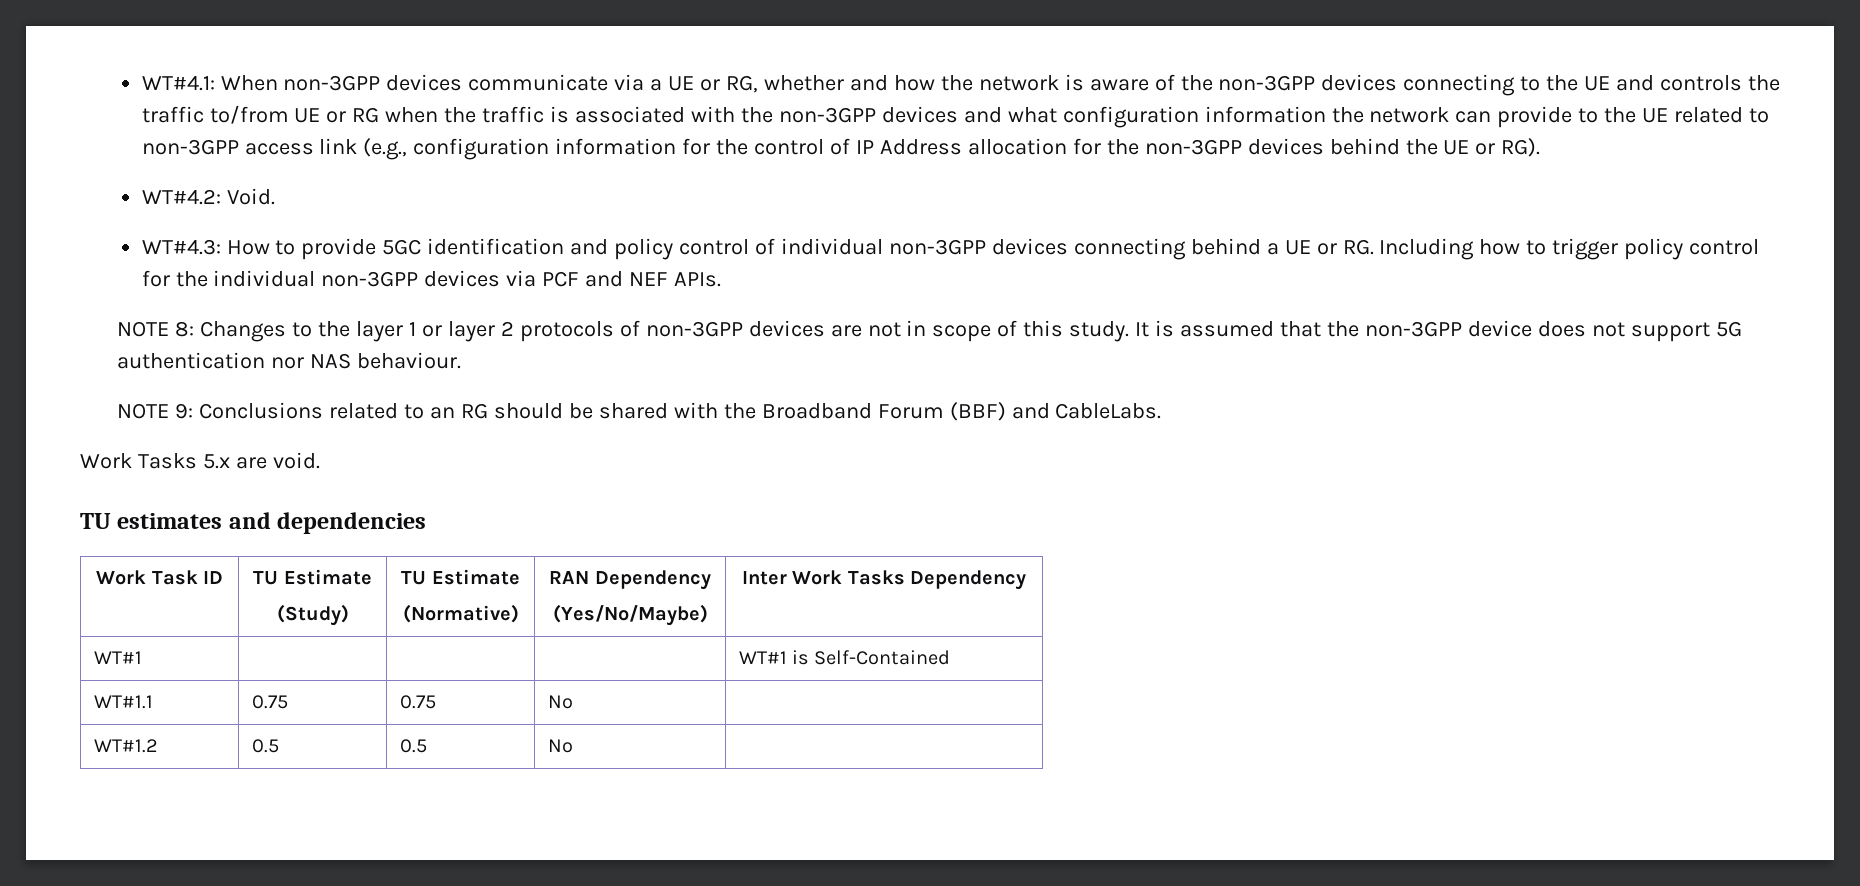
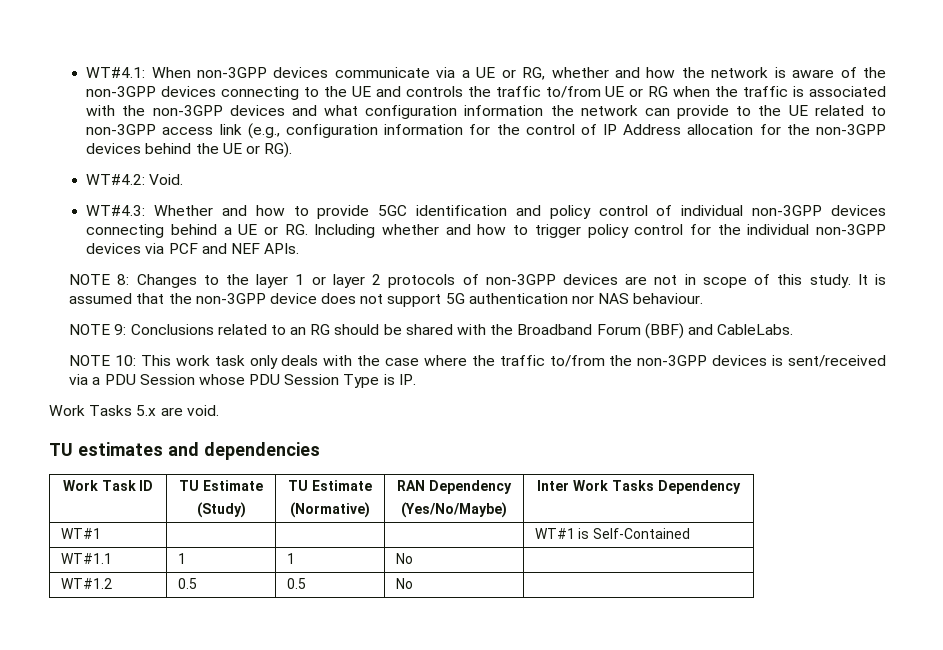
[226,240,270,255] How -> [154,205,285,216] Whether and how
(1475, 249) none -> [382,224,471,235] whether and
(1162, 411) none -> [69,355,886,369] [69,374,416,388] // NOTE 10: This work task only deals with the case where the traffic to/from the non-3GPP devices is sent/received via a PDU Session whose PDU Session Type is IP.
[251,695,288,709] [399,695,436,709] 0.75 | 0.75 -> [177,553,186,564] [286,553,295,564] 1 | 1

